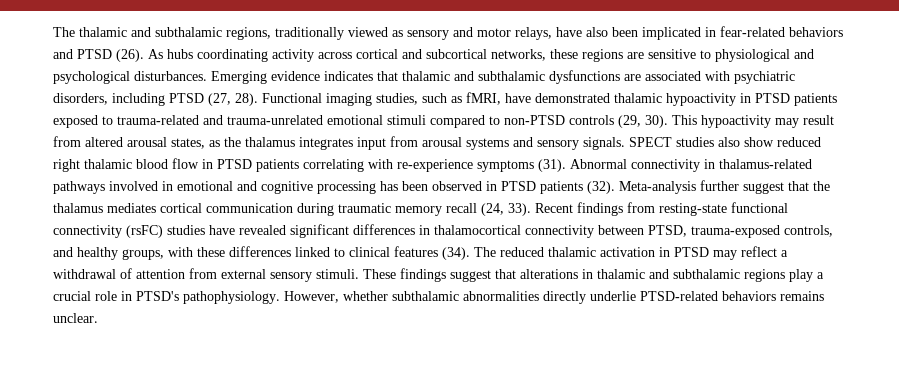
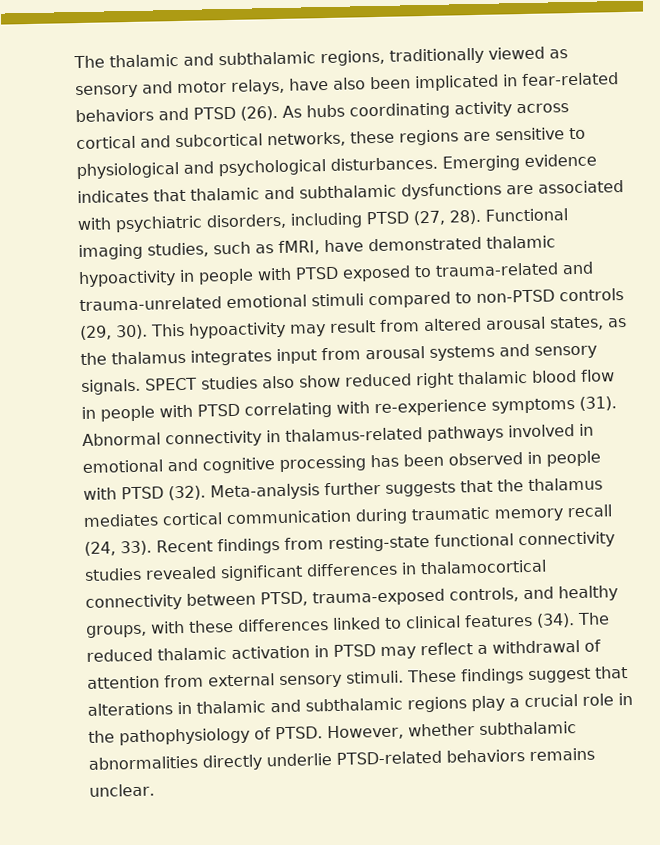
[755,93,837,106] PTSD patients -> [198,266,339,285] people with PTSD
[217,159,299,172] PTSD patients -> [100,403,240,422] people with PTSD
[501,181,583,194] PTSD patients -> [546,450,601,467] [83,486,164,501] people with PTSD
[743,182,784,194] suggest -> [385,481,456,497] suggests
[126,225,235,238] (rsFC) studies have -> [84,567,142,581] studies
[136,291,280,304] PTSD's pathophysiology. -> [88,726,323,746] the pathophysiology of PTSD.

